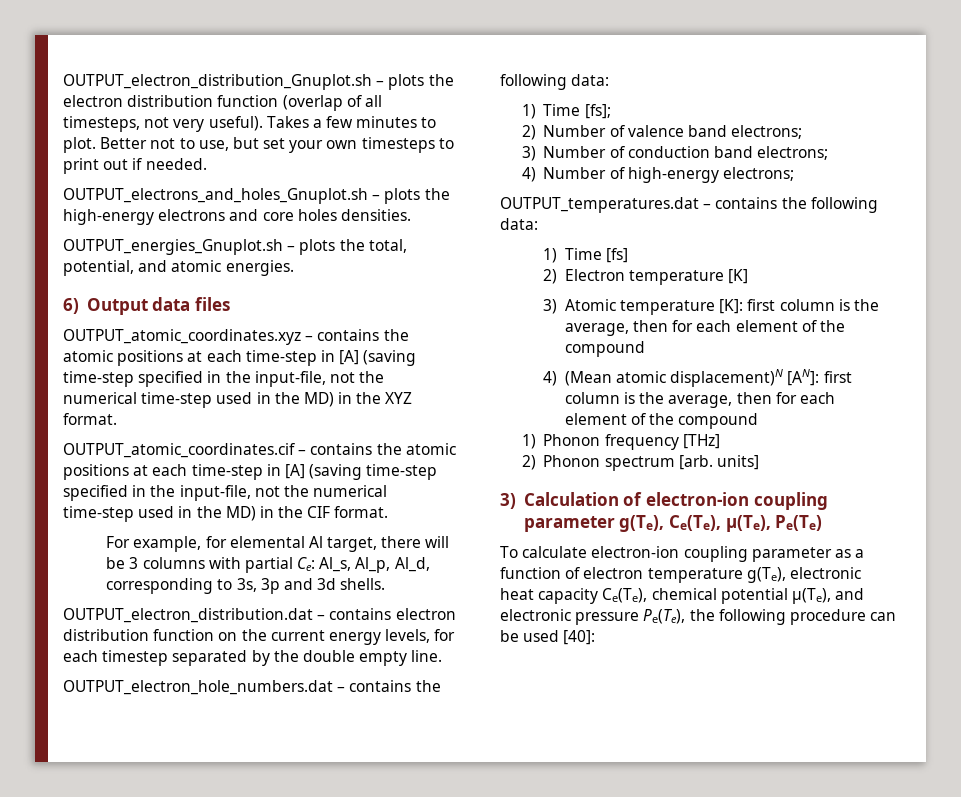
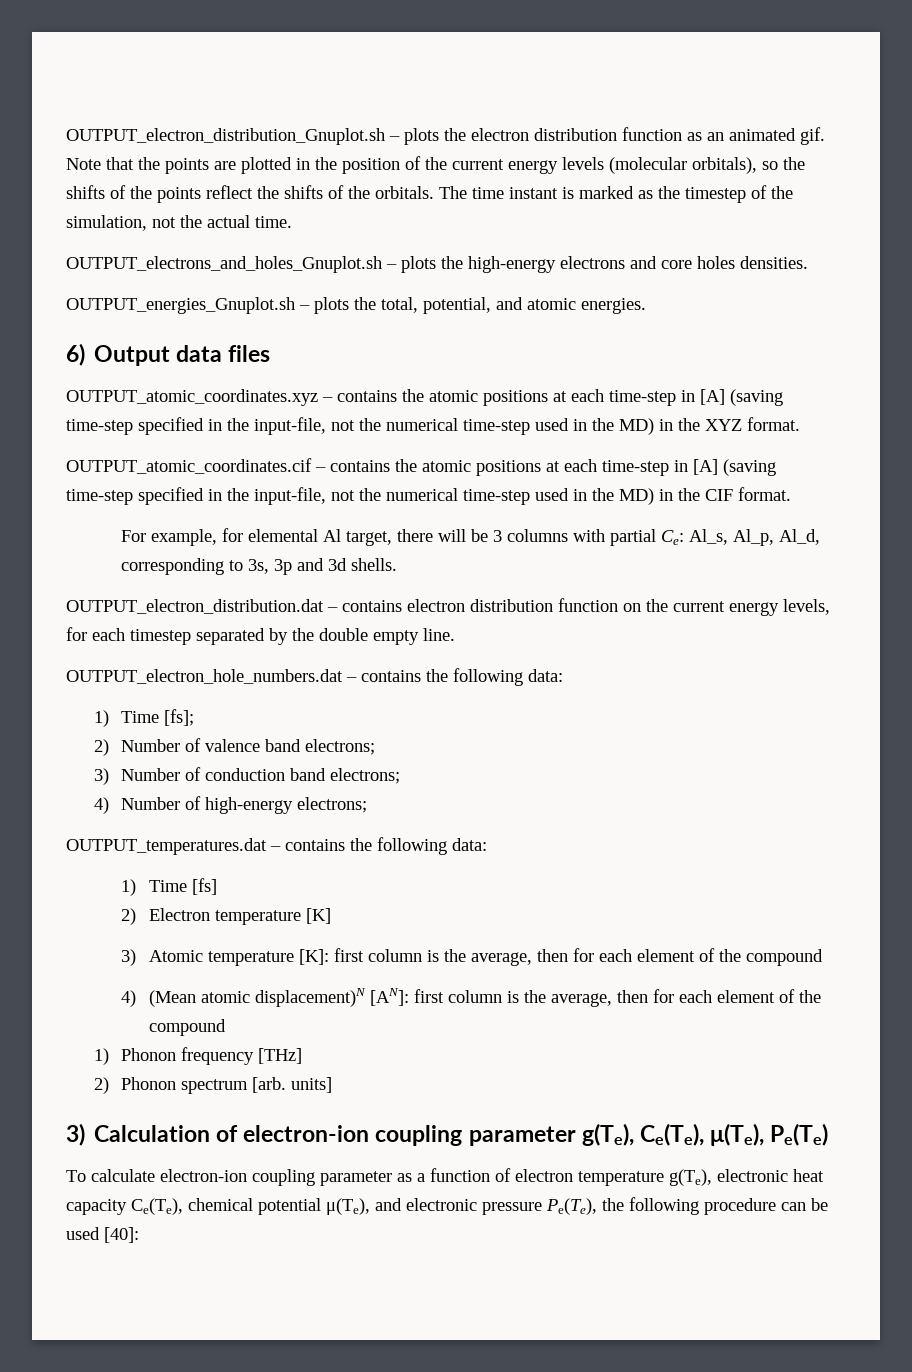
[282,95,382,111] [63,116,437,132] [63,137,454,153] [63,158,207,174] (overlap of all timesteps, not very useful). Takes a few minutes to plot. Better not to use, but set your own timesteps to print out if needed. -> [687,127,825,145] [66,156,805,174] [66,185,793,203] [66,215,292,231] as an animated gif. Note that the points are plotted in the position of the current energy levels (molecular orbitals), so the shifts of the points reflect the shifts of the orbitals. The time instant is marked as the timestep of the simulation, not the actual time.

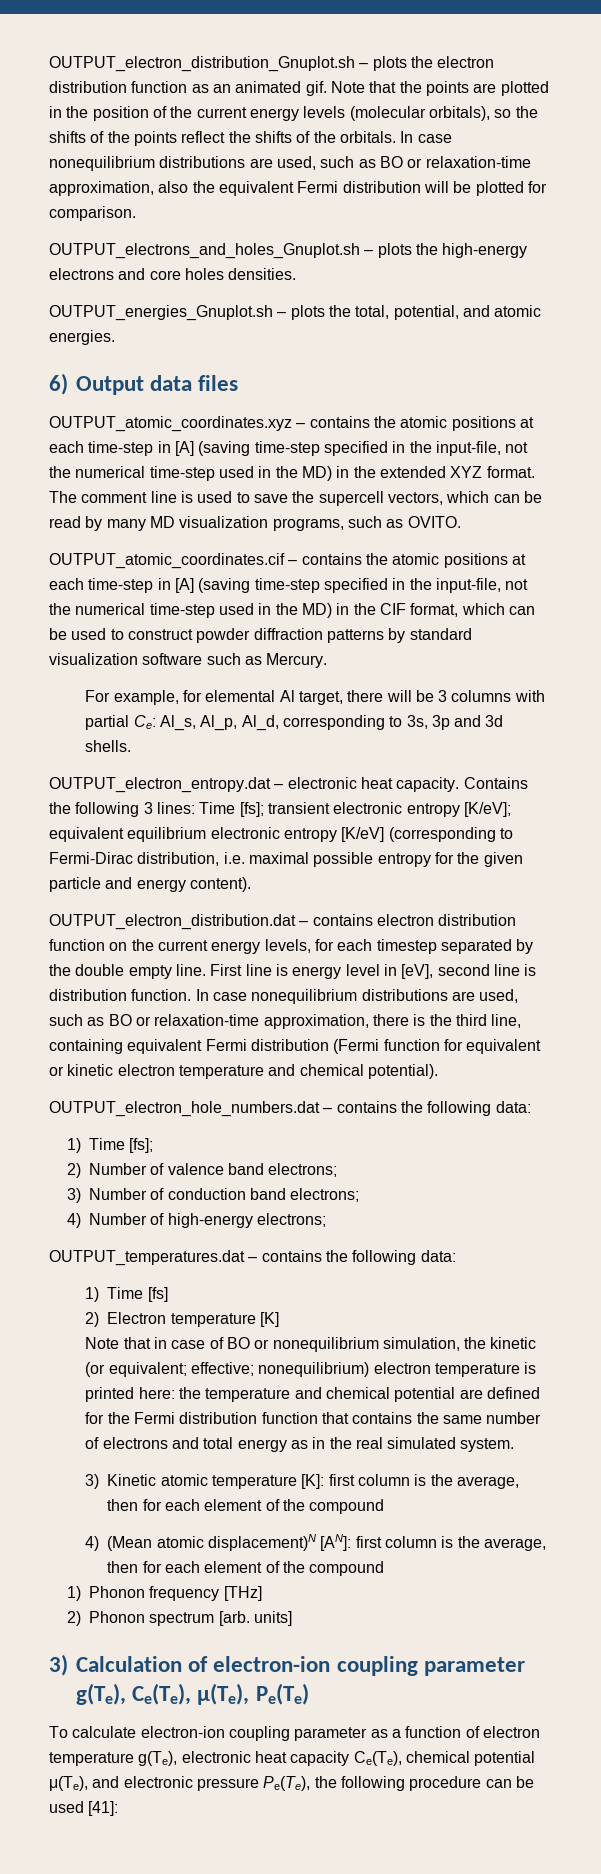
[439,185,793,203] [66,215,292,231] The time instant is marked as the timestep of the simulation, not the actual time. -> [400,131,452,143] [49,156,531,171] [49,181,547,196] [49,206,136,221] In case nonequilibrium distributions are used, such as BO or relaxation-time approximation, also the equivalent Fermi distribution will be plotted for comparison.
(700, 424) none -> [379,466,446,478] extended
(800, 424) none -> [49,491,542,506] [49,516,461,531] The comment line is used to save the supercell vectors, which can be read by many MD visualization programs, such as OVITO.
[738,487,791,501] format. -> [410,603,535,617] [49,628,472,643] [49,653,328,668] format, which can be used to construct powder diffraction patterns by standard visualization software such as Mercury.
(398, 564) none -> [49,777,528,793] [49,802,511,817] [49,827,513,842] [49,852,523,867] [49,877,251,892] // OUTPUT_electron_entropy.dat – electronic heat capacity. Contains the following 3 lines: Time [fs]; transient electronic entropy [K/eV]; equivalent equilibrium electronic entropy [K/eV] (corresponding to Fermi-Dirac distribution, i.e. maximal possible entropy for the given particle and energy content).
(455, 634) none -> [210,964,537,979] [49,989,519,1004] [49,1014,522,1029] [49,1039,542,1054] [49,1064,438,1079] First line is energy level in [eV], second line is distribution function. In case nonequilibrium distributions are used, such as BO or relaxation-time approximation, there is the third line, containing equivalent Fermi distribution (Fermi function for equivalent or kinetic electron temperature and chemical potential).
[121,949,203,966] // 3) Atomic -> [85,1337,537,1352] [85,1362,537,1377] [85,1387,540,1402] [85,1412,542,1424] [85,1437,515,1452] [85,1474,208,1489] // Note that in case of BO or nonequilibrium simulation, the kinetic (or equivalent; effective; nonequilibrium) electron temperature is printed here: the temperature and chemical potential are defined for the Fermi distribution function that contains the same number of electrons and total energy as in the real simulated system. // 3) Kinetic atomic
[104,1227,139,1243] [40]: -> [88,1801,119,1816] [41]:

